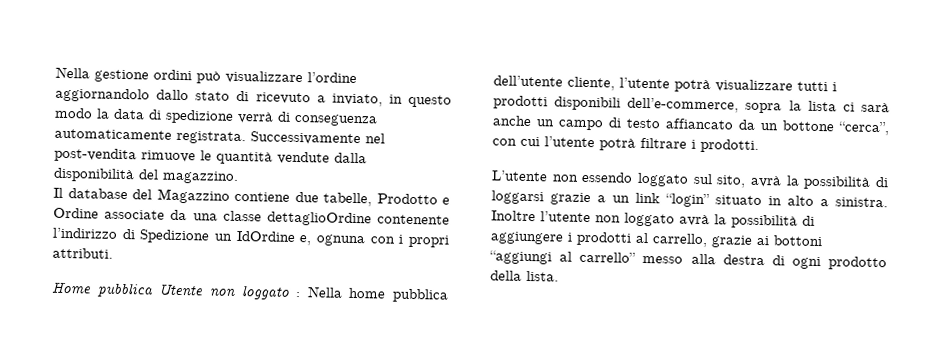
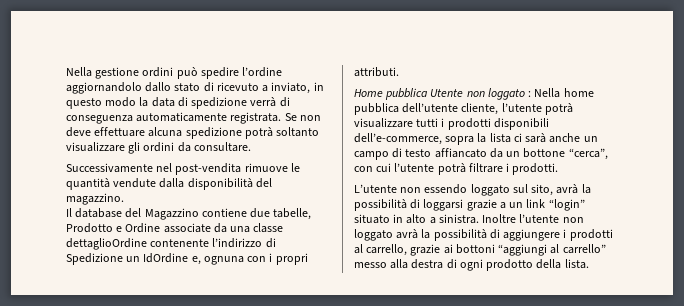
[225,70,303,85] visualizzare -> [200,67,239,79] spedire
(246, 137) none -> [284,113,321,121] [66,127,320,139] [66,142,251,154] Se non deve effettuare alcuna spedizione potrà soltanto visualizzare gli ordini da consultare. //

